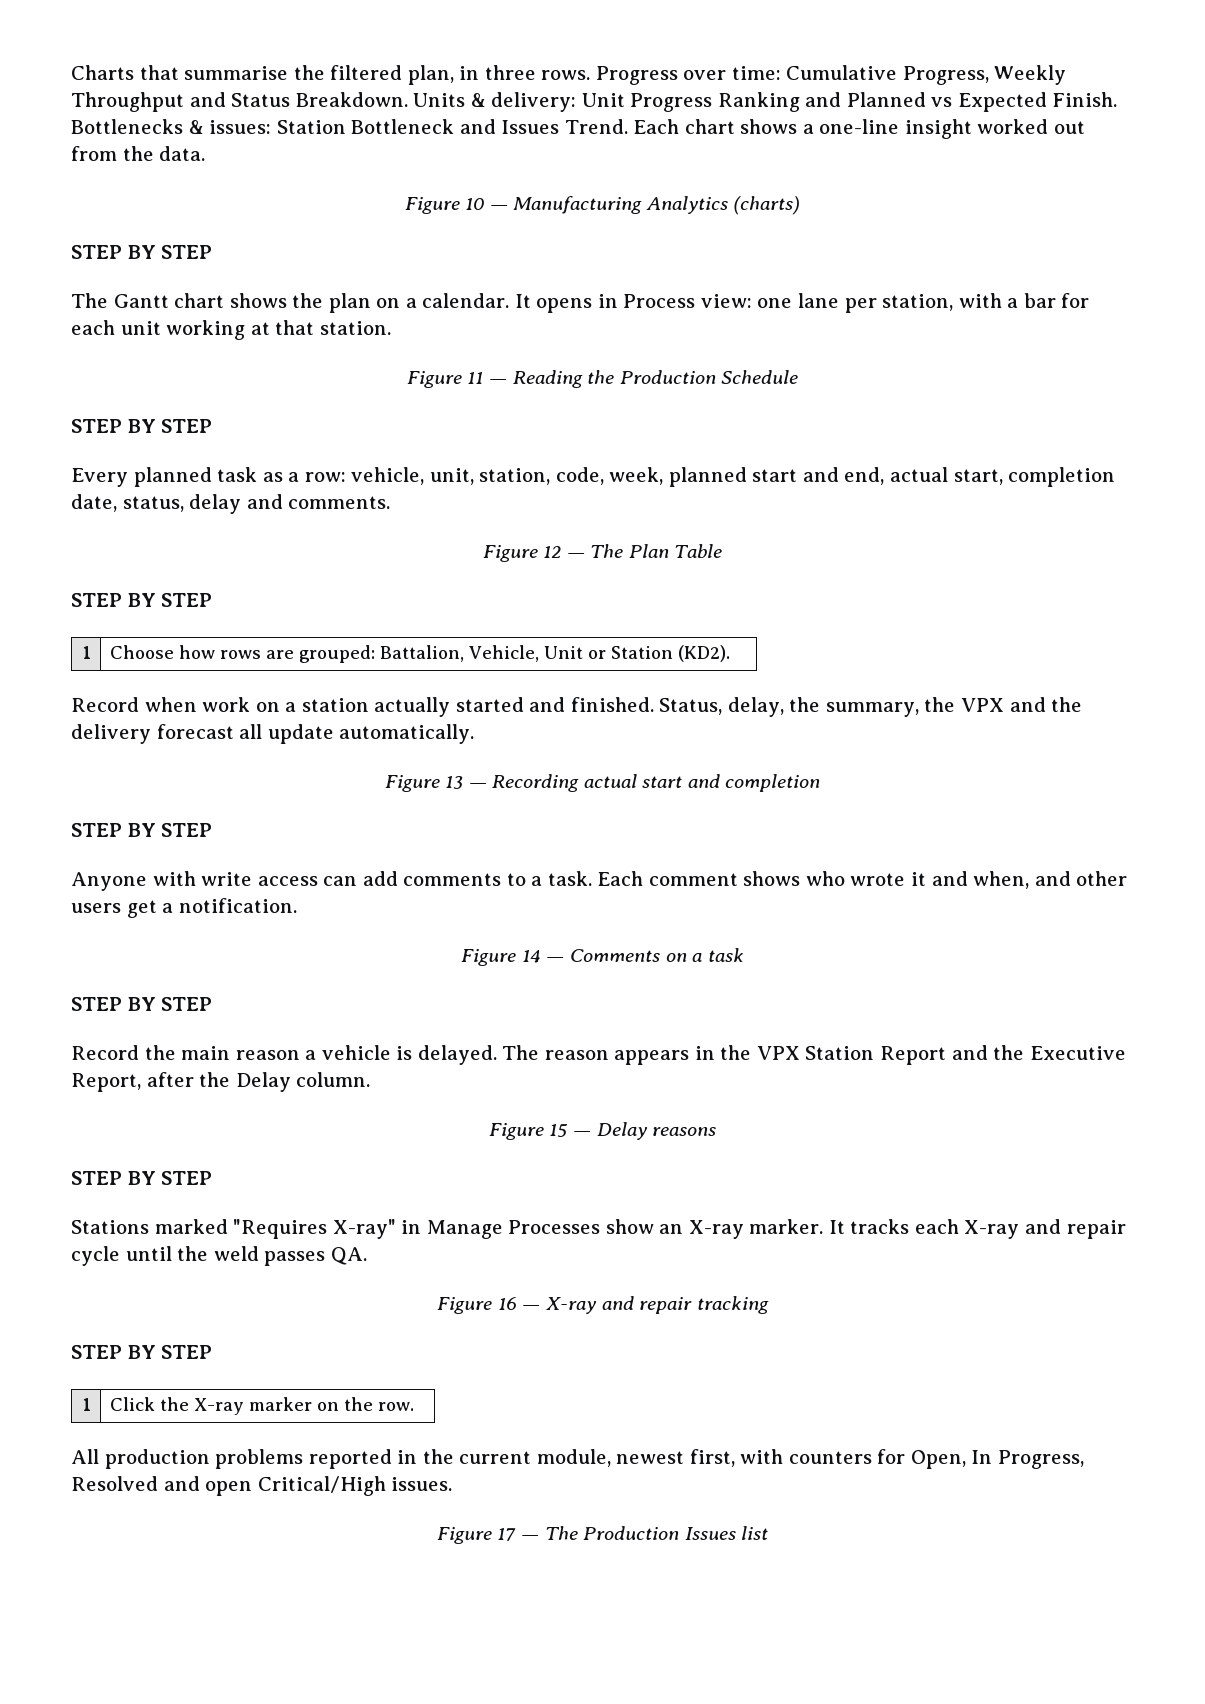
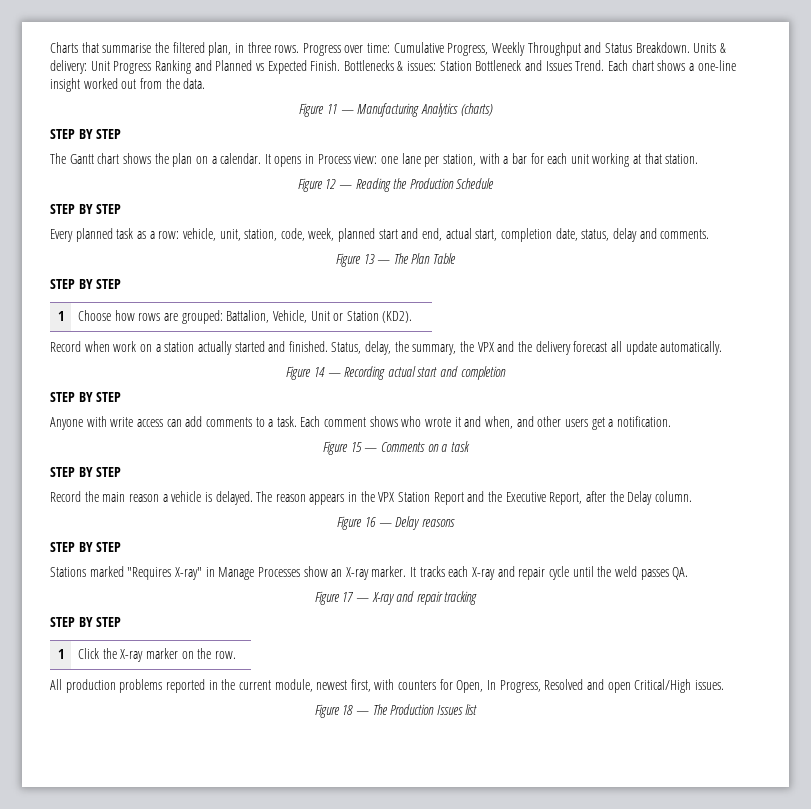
[465,198,485,210] 10 -> [327,104,338,114] 11
[467,372,484,384] 11 -> [325,179,337,189] 12
[543,546,562,558] 12 -> [363,254,375,264] 13
[445,776,464,789] 13 -> [313,367,325,377] 14
[521,950,541,963] 14 -> [350,442,362,452] 15
[549,1124,568,1137] 15 -> [364,517,376,527] 16
[497,1297,517,1310] 16 -> [342,592,354,602] 17
[497,1528,517,1541] 17 -> [342,705,354,715] 18

